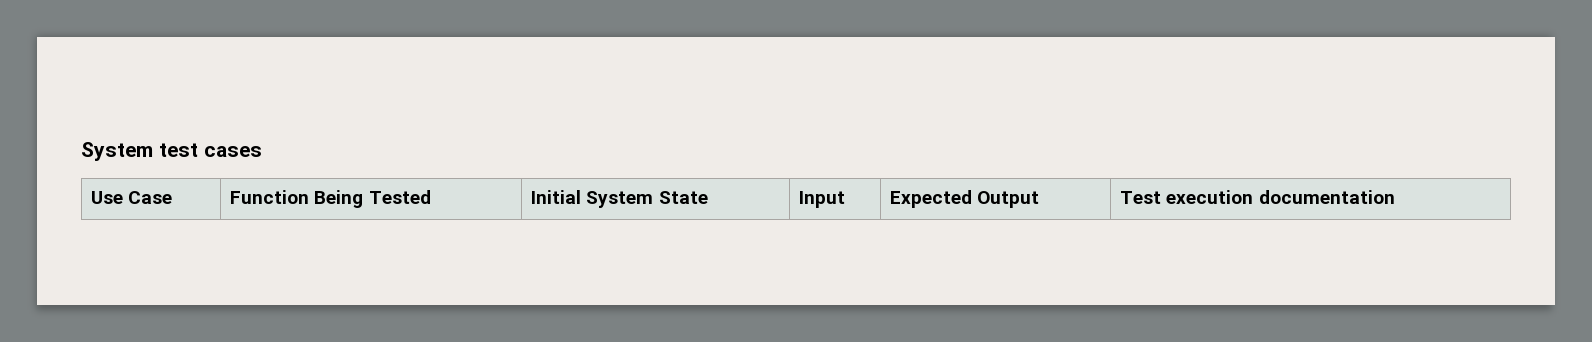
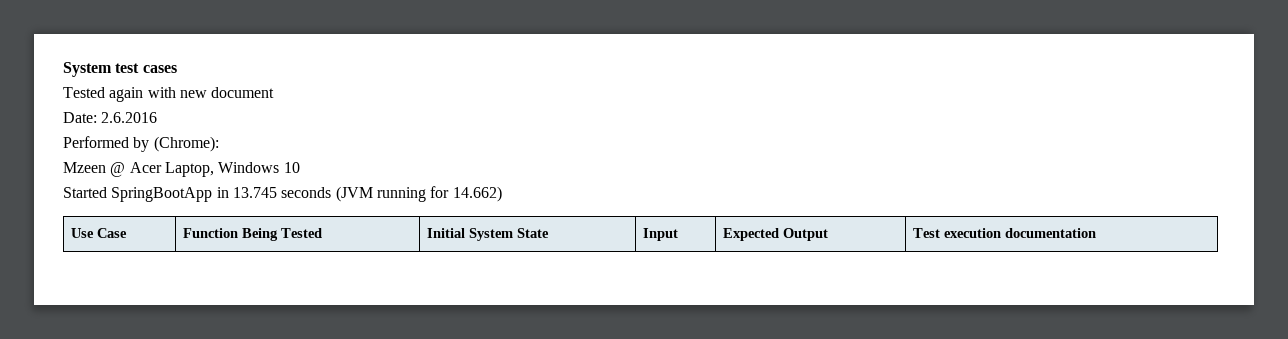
(262, 151) none -> [63,87,275,102] [63,112,158,123] [63,136,219,152] [63,162,300,177] [63,186,502,202] // Tested again with new document // Date: 2.6.2016 // Performed by (Chrome): // Mzeen @ Acer Laptop, Windows 10 // Started SpringBootApp in 13.745 seconds (JVM running for 14.662)

